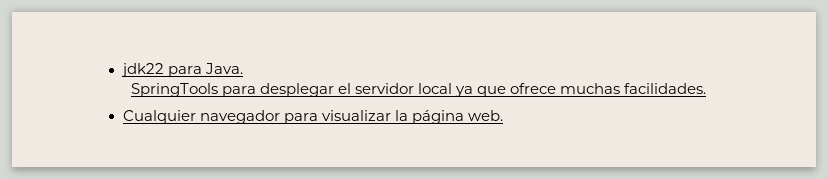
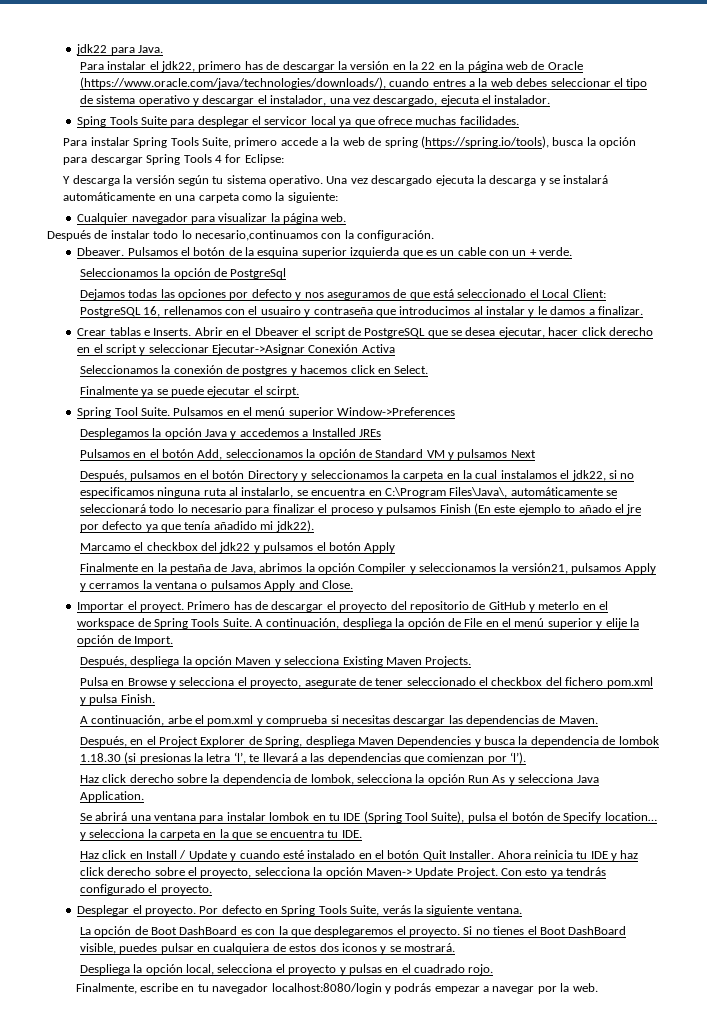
[130,83,218,97] SpringTools -> [79,61,583,72] [79,77,648,89] [79,95,551,106] [77,116,167,127] Para instalar el jdk22, primero has de descargar la versión en la 22 en la página web de Oracle (https://www.oracle.com/java/technologies/downloads/), cuando entres a la web debes seleccionar el tipo de sistema operativo y descargar el instalador, una vez descargado, ejecuta el instalador. // Sping Tools Suite
[355,83,415,94] servidor -> [264,116,308,125] servicor
(707, 88) none -> [63,136,637,148] [63,154,284,165] [63,175,609,186] [63,192,338,203] // Para instalar Spring Tools Suite, primero accede a la web de spring (https://spring.io/tools), busca la opción para descargar Spring Tools 4 for Eclipse: // Y descarga la versión según tu sistema operativo. Una vez descargado ejecuta la descarga y se instalará automáticamente en una carpeta como la siguiente:
(504, 115) none -> [47,230,434,241] [77,247,573,258] [79,268,287,279] [79,289,606,300] [79,306,643,317] [77,327,653,338] [77,344,395,355] [79,365,429,376] [79,386,300,397] [77,407,456,418] [79,428,381,439] [79,449,536,460] [79,470,635,481] [79,487,618,498] [79,503,642,515] [79,520,314,532] [79,542,396,553] [79,563,656,574] [79,580,353,591] [77,601,609,612] [77,618,639,629] [77,635,173,646] [79,656,472,667] [79,677,653,688] [79,694,155,705] [79,715,598,726] [79,736,659,747] [79,752,527,764] [79,774,599,785] [79,791,144,802] [79,811,657,823] [79,829,362,840] [79,850,639,861] [79,867,607,878] [79,884,212,895] [77,905,522,916] [79,926,627,937] [79,943,456,954] [79,964,494,975] [75,983,598,994] // Después de instalar todo lo necesario,continuamos con la configuración. // Dbeaver. Pulsamos el botón de la esquina superior izquierda que es un cable con un + verde. // Seleccionamos la opción de PostgreSql // Dejamos todas las opciones por defecto y nos aseguramos de que está seleccionado el Local Client: PostgreSQL 16, rellenamos con el usuairo y contraseña que introducimos al instalar y le damos a finalizar. // Crear tablas e Inserts. Abrir en el Dbeaver el script de PostgreSQL que se desea ejecutar, hacer click derecho en el script y seleccionar Ejecutar->Asignar Conexión Activa // Seleccionamos la conexión de postgres y hacemos click en Select. // Finalmente ya se puede ejecutar el scirpt. // Spring Tool Suite. Pulsamos en el menú superior Window->Preferences // Desplegamos la opción Java y accedemos a Installed JREs // Pulsamos en el botón Add, seleccionamos la opción de Standard VM y pulsamos Next // Después, pulsamos en el botón Directory y seleccionamos la carpeta en la cual instalamos el jdk22, si no especificamos ninguna ruta al instalarlo, se encuentra en C:\Program Files\Java\, automáticamente se seleccionará todo lo necesario para finalizar el proceso y pulsamos Finish (En este ejemplo to añado el jre por defecto ya que tenía añadido mi jdk22). // Marcamo el checkbox del jdk22 y pulsamos el botón Apply // Finalmente en la pestaña de Java, abrimos la opción Compiler y seleccionamos la versión21, pulsamos Apply y cerramos la ventana o pulsamos Apply and Close. // Importar el proyect. Primero has de descargar el proyecto del repositorio de GitHub y meterlo en el workspace de Spring Tools Suite. A continuación, despliega la opción de File en el menú superior y elije la opción de Import. // Después, despliega la opción Maven y selecciona Existing Maven Projects. // Pulsa en Browse y selecciona el proyecto, asegurate de tener seleccionado el checkbox del fichero pom.xml y pulsa Finish. // A continuación, arbe el pom.xml y comprueba si necesitas descargar las dependencias de Maven. // Después, en el Project Explorer de Spring, despliega Maven Dependencies y busca la dependencia de lombok 1.18.30 (si presionas la letra ‘l’, te llevará a las dependencias que comienzan por ‘l’). // Haz click derecho sobre la dependencia de lombok, selecciona la opción Run As y selecciona Java Application. // Se abrirá una ventana para instalar lombok en tu IDE (Spring Tool Suite), pulsa el botón de Specify location… y selecciona la carpeta en la que se encuentra tu IDE. // Haz click en Install / Update y cuando esté instalado en el botón Quit Installer. Ahora reinicia tu IDE y haz click derecho sobre el proyecto, selecciona la opción Maven-> Update Project. Con esto ya tendrás configurado el proyecto. // Desplegar el proyecto. Por defecto en Spring Tools Suite, verás la siguiente ventana. // La opción de Boot DashBoard es con la que desplegaremos el proyecto. Si no tienes el Boot DashBoard visible, puedes pulsar en cualquiera de estos dos iconos y se mostrará. // Despliega la opción local, selecciona el proyecto y pulsas en el cuadrado rojo. // Finalmente, escribe en tu navegador localhost:8080/login y podrás empezar a navegar por la web.

